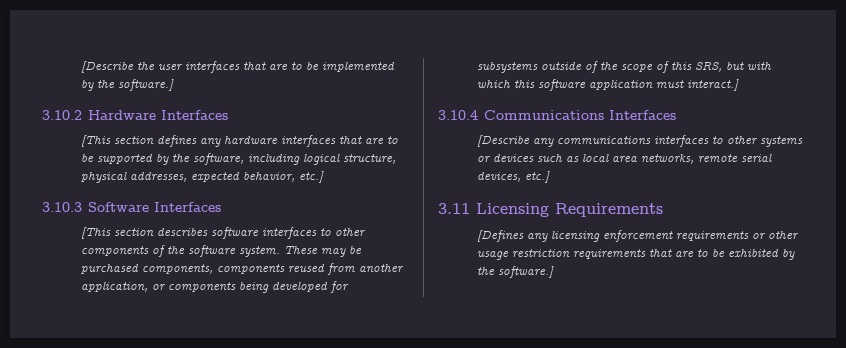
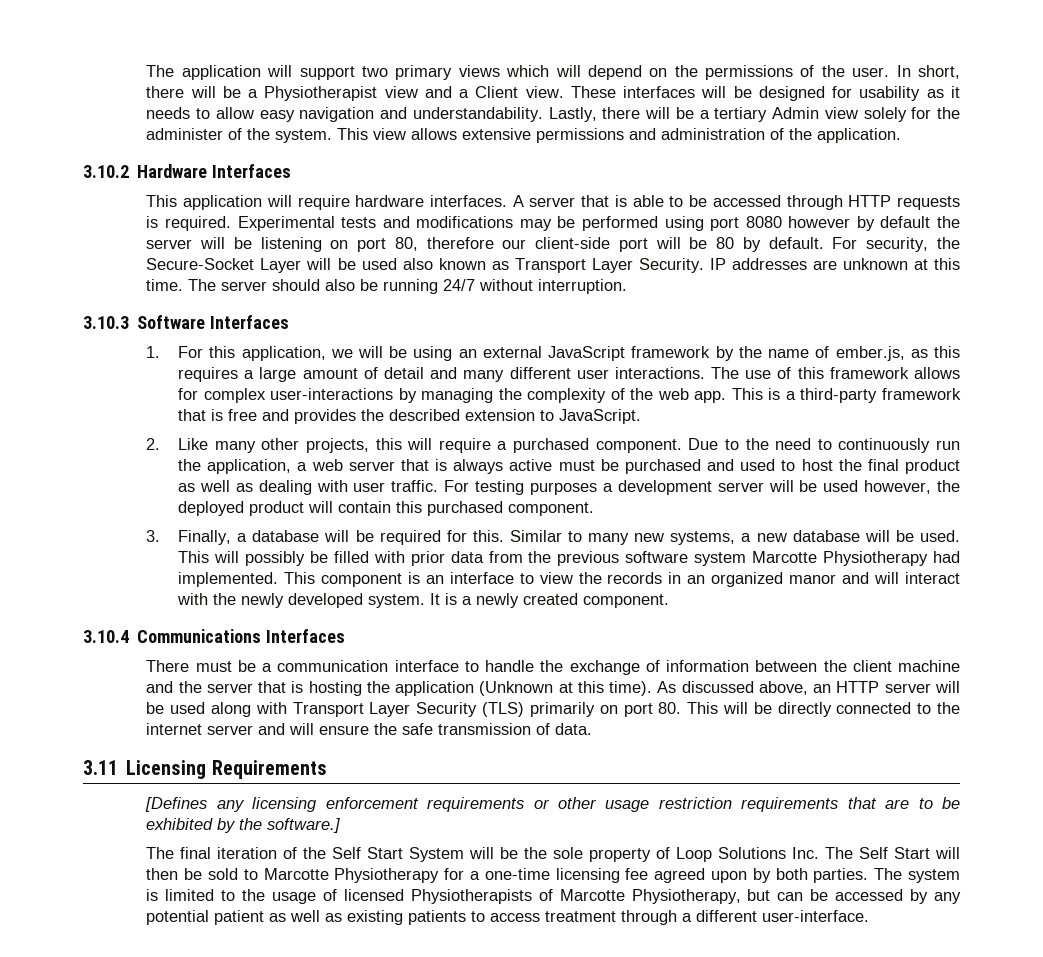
[81,61,396,73] [81,79,175,91] [42,110,228,120] [81,135,399,147] [81,153,397,165] [81,171,325,183] [42,202,221,212] [81,227,367,239] [81,245,363,257] [81,263,405,275] [81,281,350,293] [477,61,773,73] [477,79,740,91] [438,110,676,120] [477,135,804,147] [477,154,773,164] [477,171,551,183] [Describe the user interfaces that are to be implemented by the software.] // 3.10.2 Hardware Interfaces // [This section defines any hardware interfaces that are to be supported by the software, including logical structure, physical addresses, expected behavior, etc.] // 3.10.3 Software Interfaces // [This section describes software interfaces to other components of the software system. These may be purchased components, components reused from another application, or components being developed for subsystems outside of the scope of this SRS, but with which this software application must interact.] // 3.10.4 Communications Interfaces // [Describe any communications interfaces to other systems or devices such as local area networks, remote serial devices, etc.] -> [146,65,960,80] [146,86,960,101] [146,107,960,122] [146,128,902,143] [83,164,292,178] [146,195,961,210] [146,216,961,231] [146,237,960,252] [146,258,961,273] [146,279,628,294] [83,315,290,329] [146,346,961,361] [178,367,960,382] [178,388,962,403] [178,409,642,424] [146,438,960,453] [178,459,960,474] [178,480,960,495] [178,501,595,516] [146,530,960,545] [178,551,961,566] [178,572,960,587] [177,593,670,608] [83,629,346,643] [146,660,961,675] [146,681,960,696] [146,702,960,717] [146,723,593,735] The application will support two primary views which will depend on the permissions of the user. In short, there will be a Physiotherapist view and a Client view. These interfaces will be designed for usability as it needs to allow easy navigation and understandability. Lastly, there will be a tertiary Admin view solely for the administer of the system. This view allows extensive permissions and administration of the application. // 3.10.2 Hardware Interfaces // This application will require hardware interfaces. A server that is able to be accessed through HTTP requests is required. Experimental tests and modifications may be performed using port 8080 however by default the server will be listening on port 80, therefore our client-side port will be 80 by default. For security, the Secure-Socket Layer will be used also known as Transport Layer Security. IP addresses are unknown at this time. The server should also be running 24/7 without interruption. // 3.10.3 Software Interfaces // 1. For this application, we will be using an external JavaScript framework by the name of ember.js, as this requires a large amount of detail and many different user interactions. The use of this framework allows for complex user-interactions by managing the complexity of the web app. This is a third-party framework that is free and provides the described extension to JavaScript. // 2. Like many other projects, this will require a purchased component. Due to the need to continuously run the application, a web server that is always active must be purchased and used to host the final product as well as dealing with user traffic. For testing purposes a development server will be used however, the deployed product will contain this purchased component. // 3. Finally, a database will be required for this. Similar to many new systems, a new database will be used. This will possibly be filled with prior data from the previous software system Marcotte Physiotherapy had implemented. This component is an interface to view the records in an organized manor and will interact with the newly developed system. It is a newly created component. // 3.10.4 Communications Interfaces // There must be a communication interface to handle the exchange of information between the client machine and the server that is hosting the application (Unknown at this time). As discussed above, an HTTP server will be used along with Transport Layer Security (TLS) primarily on port 80. This will be directly connected to the internet server and will ensure the safe transmission of data.
(555, 272) none -> [146,847,960,862] [146,868,960,883] [146,889,962,904] [146,910,870,925] // The final iteration of the Self Start System will be the sole property of Loop Solutions Inc. The Self Start will then be sold to Marcotte Physiotherapy for a one-time licensing fee agreed upon by both parties. The system is limited to the usage of licensed Physiotherapists of Marcotte Physiotherapy, but can be accessed by any potential patient as well as existing patients to access treatment through a different user-interface.

